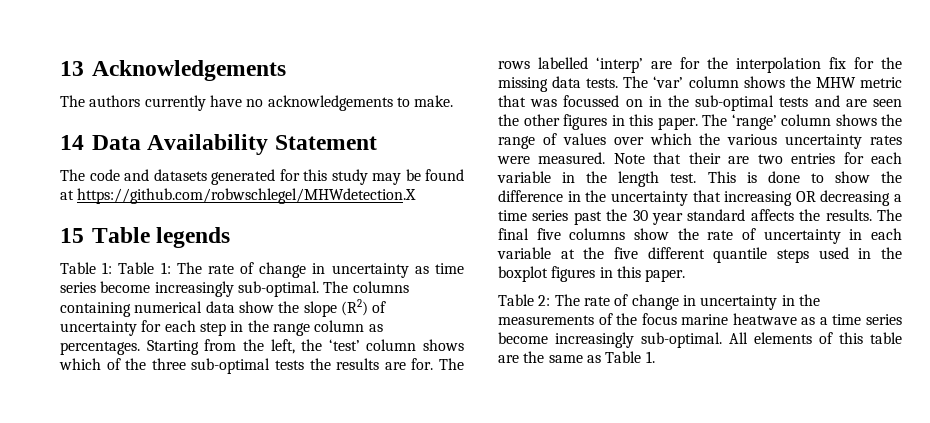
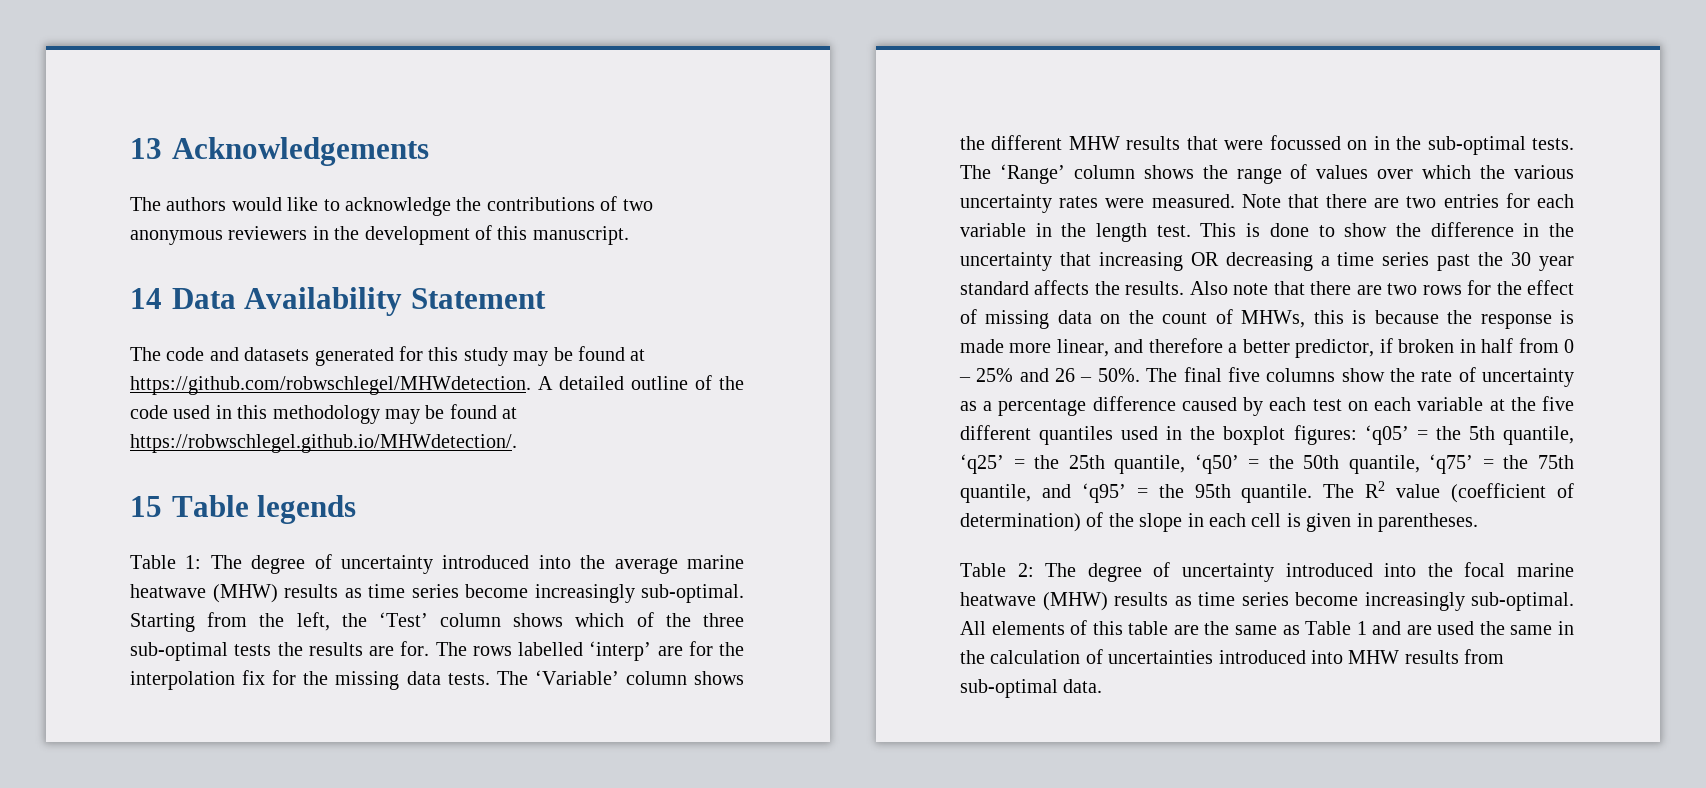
[144,95,454,111] currently have no acknowledgements to make. -> [231,196,653,216] [130,225,629,245] would like to acknowledge the contributions of two anonymous reviewers in the development of this manuscript.
[77,188,417,204] https://github.com/robwschlegel/MHWdetection.X -> [130,375,744,395] [130,404,518,424] [130,434,517,453] https://github.com/robwschlegel/MHWdetection. A detailed outline of the code used in this methodology may be found at https://robwschlegel.github.io/MHWdetection/.
[118,262,465,278] [60,281,409,297] [60,299,387,317] [60,320,383,336] [60,341,140,355] Table 1: The rate of change in uncertainty as time series become increasingly sub-optimal. The columns containing numerical data show the slope (R2) of uncertainty for each step in the range column as percentages. -> [210,554,744,574] [130,584,744,603] The degree of uncertainty introduced into the average marine heatwave (MHW) results as time series become increasingly sub-optimal.
[328,339,360,351] ‘test’ -> [378,612,428,627] ‘Test’
[653,76,902,88] [498,95,558,107] ‘var’ column shows the MHW metric that was -> [534,670,745,685] [960,135,1264,150] ‘Variable’ column shows the different MHW results that were
[779,95,902,107] [498,114,777,130] tests and are seen the other figures in this paper. The ‘range’ -> [1532,138,1574,150] [960,164,1065,184] tests. The ‘Range’
[688,152,721,164] their -> [1326,194,1368,208] there
(872, 215) none -> [1189,280,1574,295] [960,309,1574,329] [960,338,1574,358] [959,368,1140,382] Also note that there are two rows for the effect of missing data on the count of MHWs, this is because the response is made more linear, and therefore a better predictor, if broken in half from 0 – 25% and 26 – 50%.
[849,229,863,240] in -> [960,396,1368,416] as a percentage difference caused by each test on
[713,247,809,263] quantile steps -> [1039,426,1114,445] quantiles
[551,266,686,282] [498,294,820,310] [498,313,828,325] figures in this paper. // Table 2: The rate of change in uncertainty in the measurements of the focus marine heatwave as a -> [1293,425,1575,445] [960,454,1574,474] [960,481,1574,503] [960,512,1478,532] [960,562,1574,582] [960,592,1192,611] figures: ‘q05’ = the 5th quantile, ‘q25’ = the 25th quantile, ‘q50’ = the 50th quantile, ‘q75’ = the 75th quantile, and ‘q95’ = the 95th quantile. The R2 value (coefficient of determination) of the slope in each cell is given in parentheses. // Table 2: The degree of uncertainty introduced into the focal marine heatwave (MHW) results as
[645,351,655,363] 1. -> [1356,621,1574,635] [960,649,1505,664] [960,679,1103,698] 1 and are used the same in the calculation of uncertainties introduced into MHW results from sub-optimal data.

